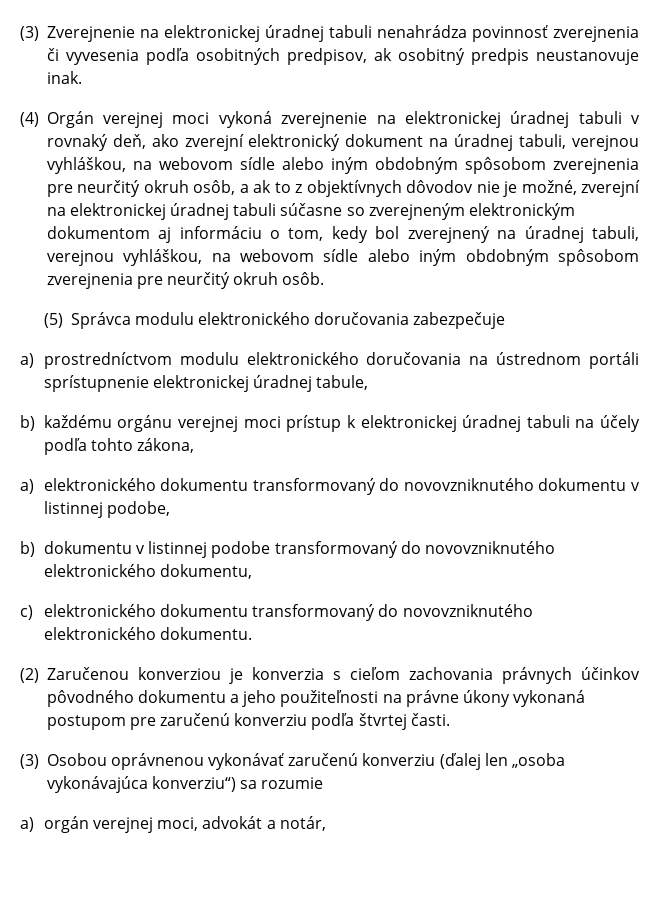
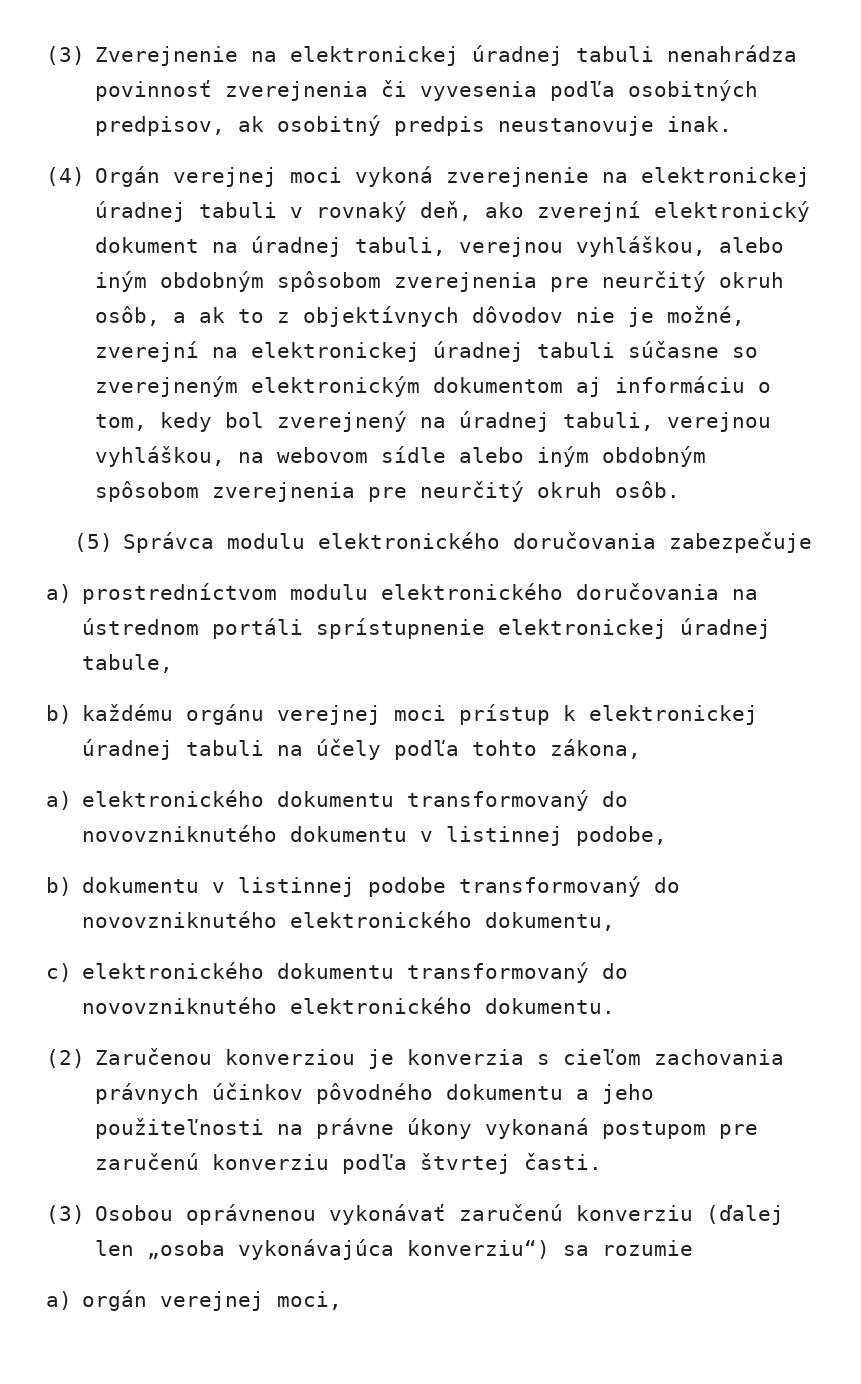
[132,157,275,170] na webovom sídle -> (707, 246) none
[202,816,326,831] advokát a notár, -> (343, 1300) none

